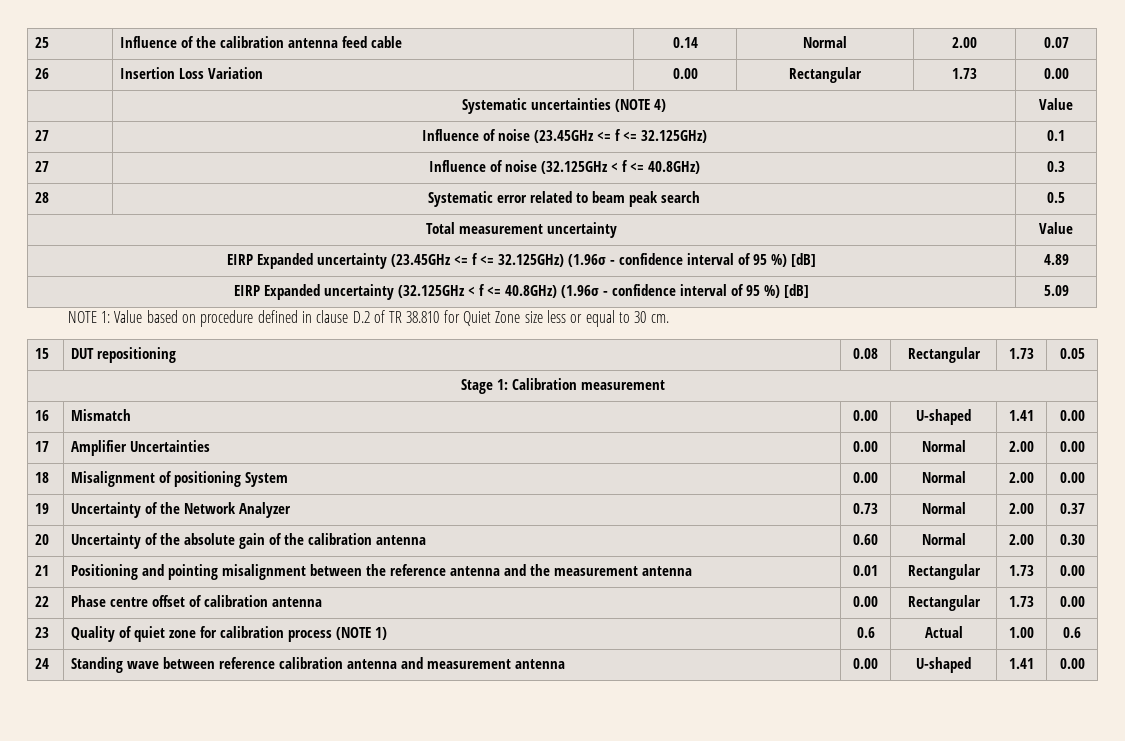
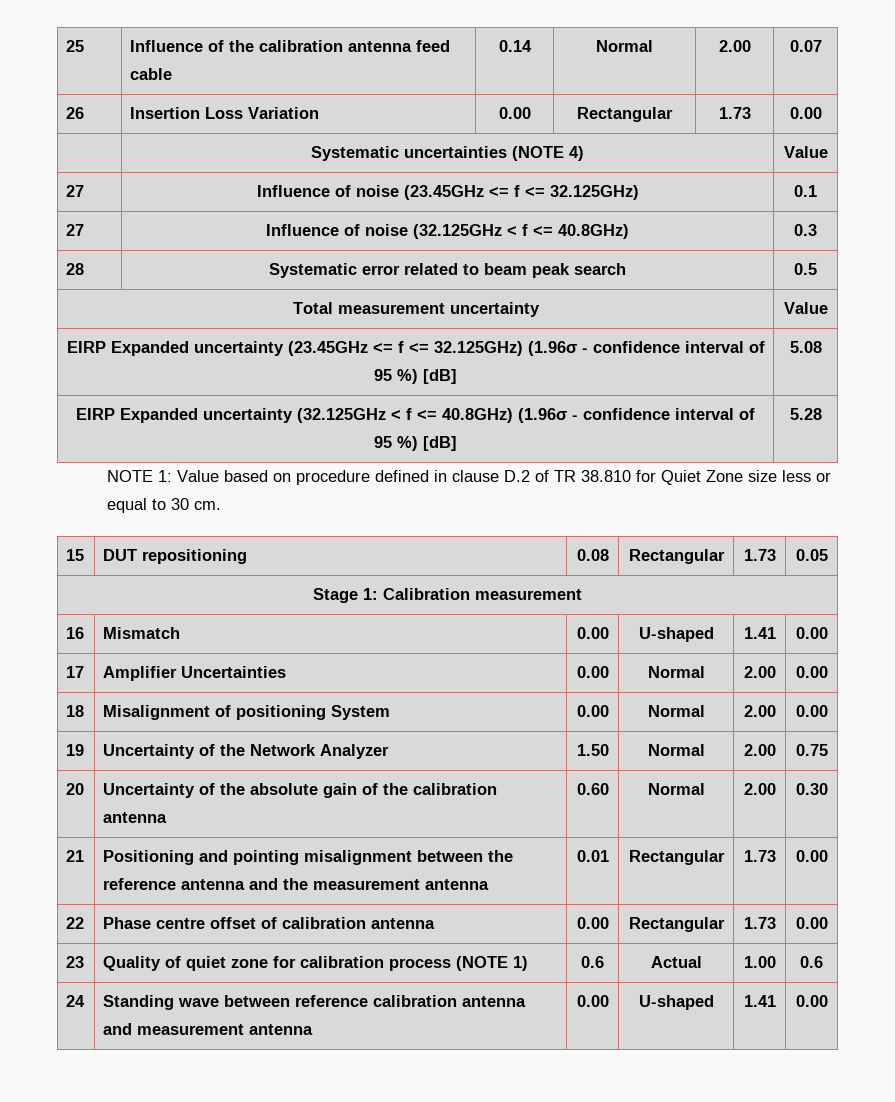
[1043,254,1069,265] 4.89 -> [789,341,822,353] 5.08
[1043,285,1069,296] 5.09 -> [789,408,822,420] 5.28
[853,503,878,514] [921,502,966,514] [1009,503,1034,514] [1059,503,1085,514] 0.73 | Normal | 2.00 | 0.37 -> [576,744,609,756] [647,744,705,756] [743,744,776,756] [795,744,828,756] 1.50 | Normal | 2.00 | 0.75

